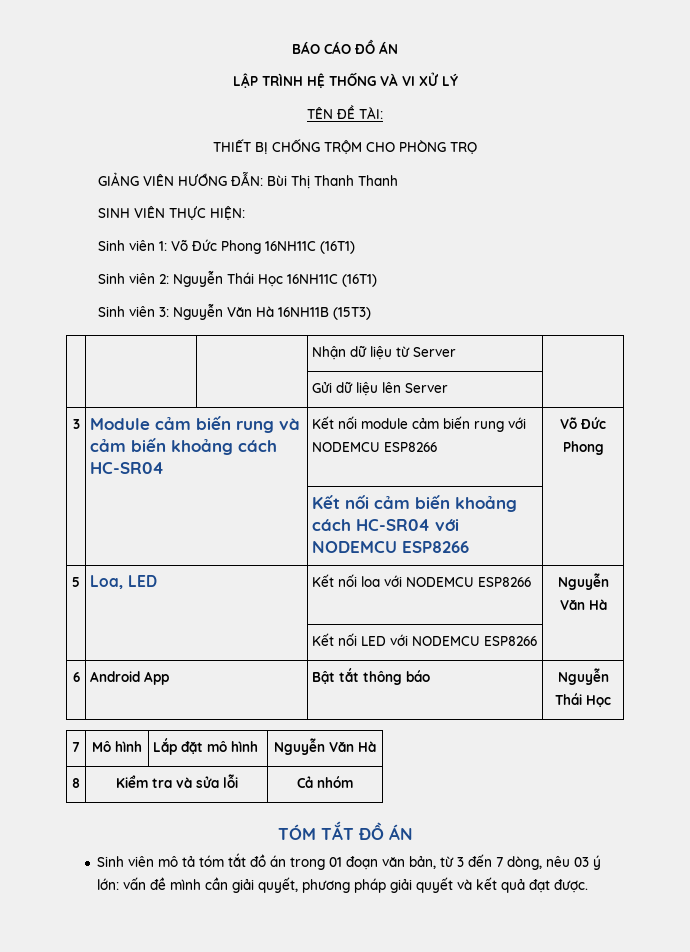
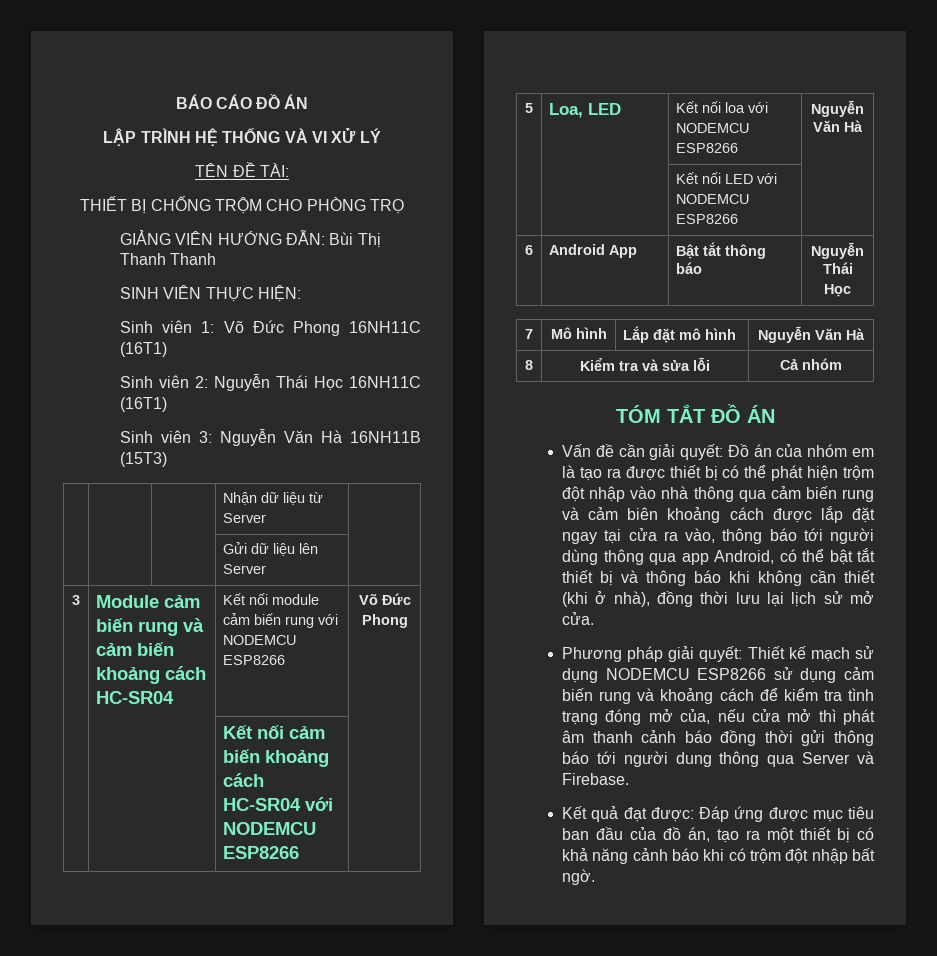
[97,853,602,870] [97,877,589,893] Sinh viên mô tả tóm tắt đồ án trong 01 đoạn văn bản, từ 3 đến 7 dòng, nêu 03 ý lớn: vấn đề mình cần giải quyết, phương pháp giải quyết và kết quả đạt được. -> [562,444,874,460] [562,465,874,481] [562,486,874,502] [562,506,875,523] [562,528,874,544] [562,548,875,565] [562,570,875,586] [562,591,874,607] [562,612,595,625] [562,646,874,662] [562,667,874,683] [562,688,874,704] [562,709,875,725] [562,730,874,746] [562,751,874,767] [562,773,630,785] [562,806,874,822] [562,827,874,843] [562,848,875,864] [562,869,596,885] Vấn đề cần giải quyết: Đồ án của nhóm em là tạo ra được thiết bị có thể phát hiện trộm đột nhập vào nhà thông qua cảm biến rung và cảm biên khoảng cách được lắp đặt ngay tại cửa ra vào, thông báo tới người dùng thông qua app Android, có thể bật tắt thiết bị và thông báo khi không cần thiết (khi ở nhà), đồng thời lưu lại lịch sử mở cửa. // Phương pháp giải quyết: Thiết kế mạch sử dụng NODEMCU ESP8266 sử dụng cảm biến rung và khoảng cách để kiểm tra tình trạng đóng mở của, nếu cửa mở thì phát âm thanh cảnh báo đồng thời gửi thông báo tới người dung thông qua Server và Firebase. // Kết quả đạt được: Đáp ứng được mục tiêu ban đầu của đồ án, tạo ra một thiết bị có khả năng cảnh báo khi có trộm đột nhập bất ngờ.

